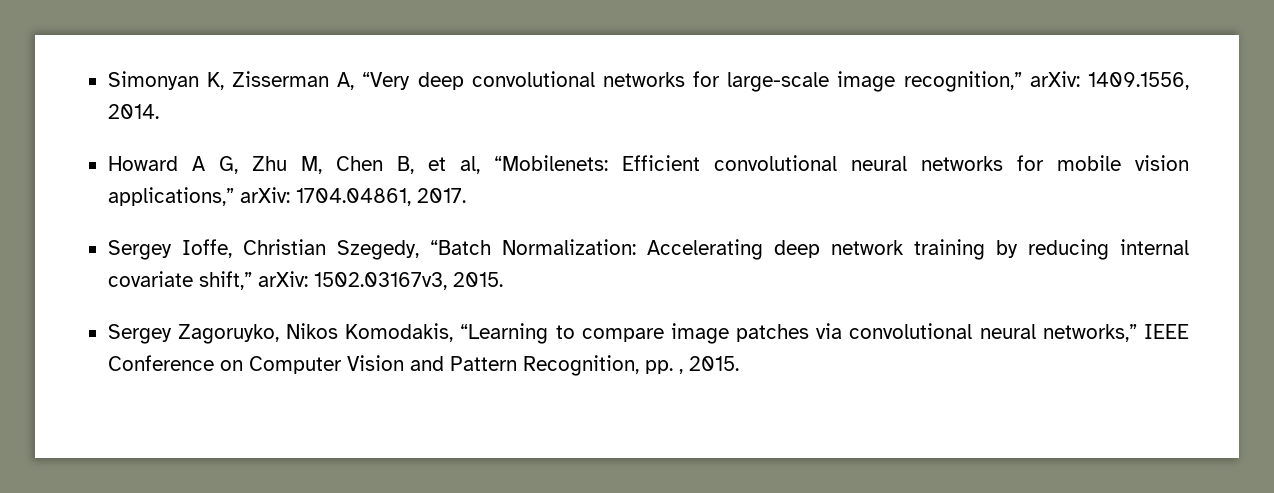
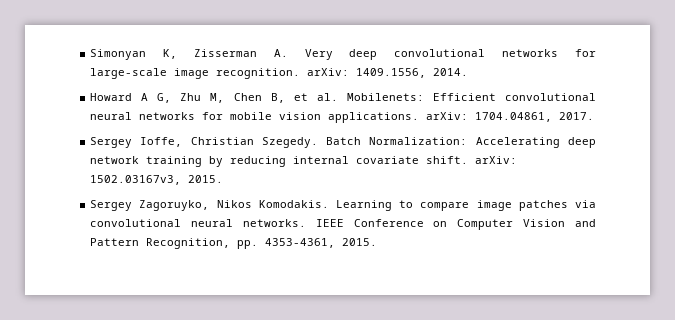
[337,72,411,90] A, “Very -> [273,49,333,60] A. Very
[903,71,1022,92] recognition,” -> [216,68,301,79] recognition.
[459,155,608,174] al, “Mobilenets: -> [316,93,424,101] al. Mobilenets:
[107,187,234,206] applications,” -> [328,112,420,123] applications.
[336,240,491,260] Szegedy, “Batch -> [261,137,362,148] Szegedy. Batch
[198,271,252,290] shift,” -> [426,156,469,164] shift.
[345,323,549,344] Komodakis, “Learning -> [258,200,392,211] Komodakis. Learning
[1042,324,1137,342] networks,” -> [242,219,306,227] networks.
[678,369,683,374] , -> [265,238,336,248] 4353-4361,

